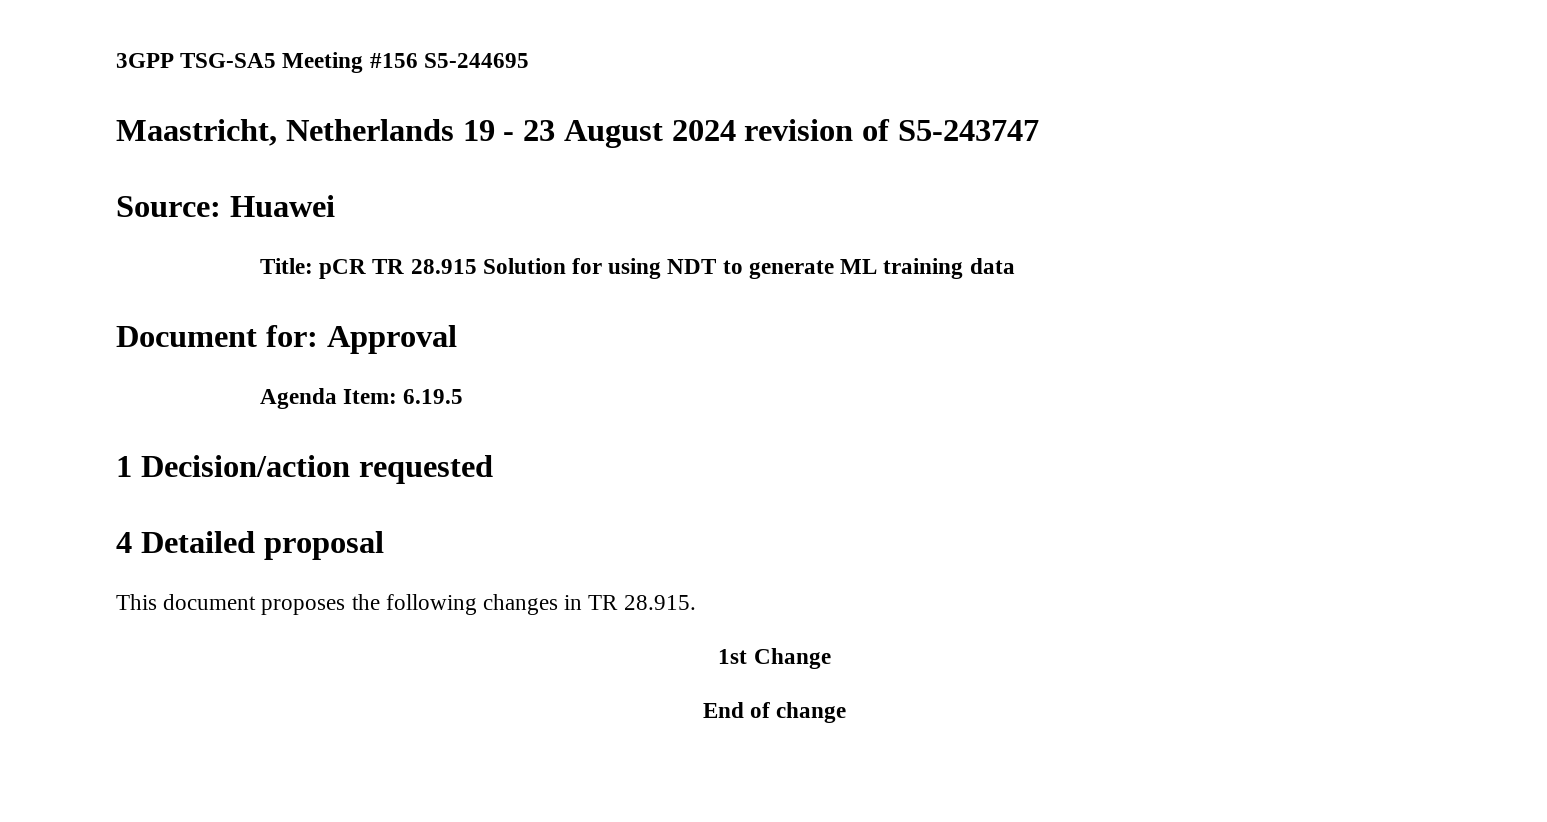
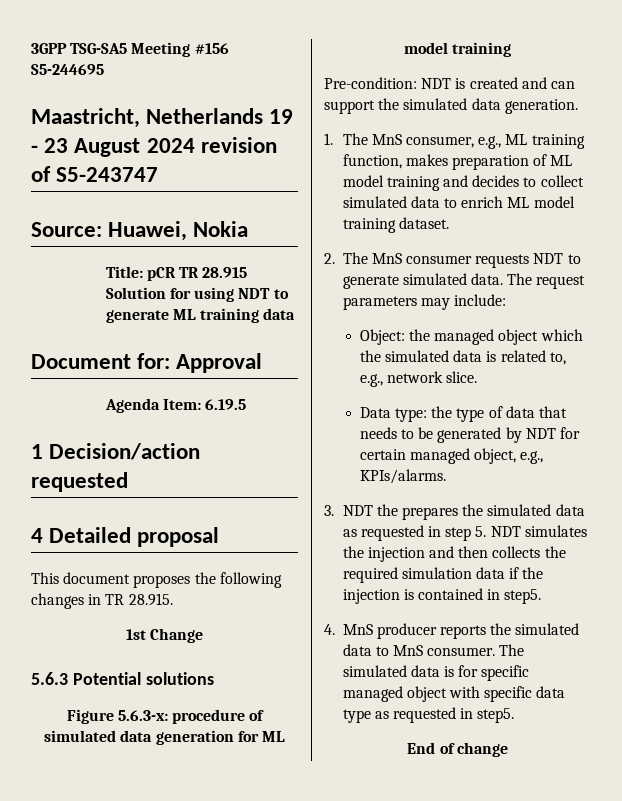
[229,195,335,217] Huawei -> [108,221,249,241] Huawei, Nokia
(831, 658) none -> [31,672,214,685] [66,709,265,724] [44,730,285,745] [403,42,512,57] [324,77,575,89] [324,98,578,114] [324,133,585,149] [342,154,573,170] [342,175,584,191] [342,196,575,208] [342,217,449,233] [324,252,581,268] [342,273,586,289] [342,294,507,310] [359,329,583,345] [359,350,566,365] [359,371,478,387] [359,406,567,422] [359,427,580,443] [359,448,544,464] [359,469,446,484] [324,504,585,520] [342,525,587,541] [342,546,566,562] [342,567,544,583] [342,588,542,604] [324,623,580,639] [342,644,525,656] [342,665,530,681] [342,686,566,702] [342,707,515,723] // 5.6.3 Potential solutions // Figure 5.6.3-x: procedure of simulated data generation for ML model training // Pre-condition: NDT is created and can support the simulated data generation. // 1. The MnS consumer, e.g., ML training function, makes preparation of ML model training and decides to collect simulated data to enrich ML model training dataset. // 2. The MnS consumer requests NDT to generate simulated data. The request parameters may include: // Object: the managed object which the simulated data is related to, e.g., network slice. // Data type: the type of data that needs to be generated by NDT for certain managed object, e.g., KPIs/alarms. // 3. NDT the prepares the simulated data as requested in step 5. NDT simulates the injection and then collects the required simulation data if the injection is contained in step5. // 4. MnS producer reports the simulated data to MnS consumer. The simulated data is for specific managed object with specific data type as requested in step5.

